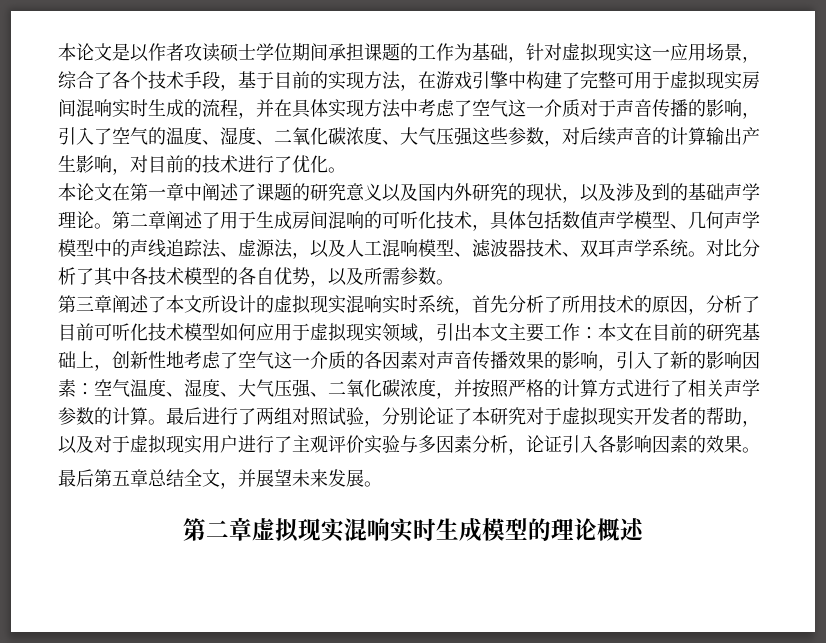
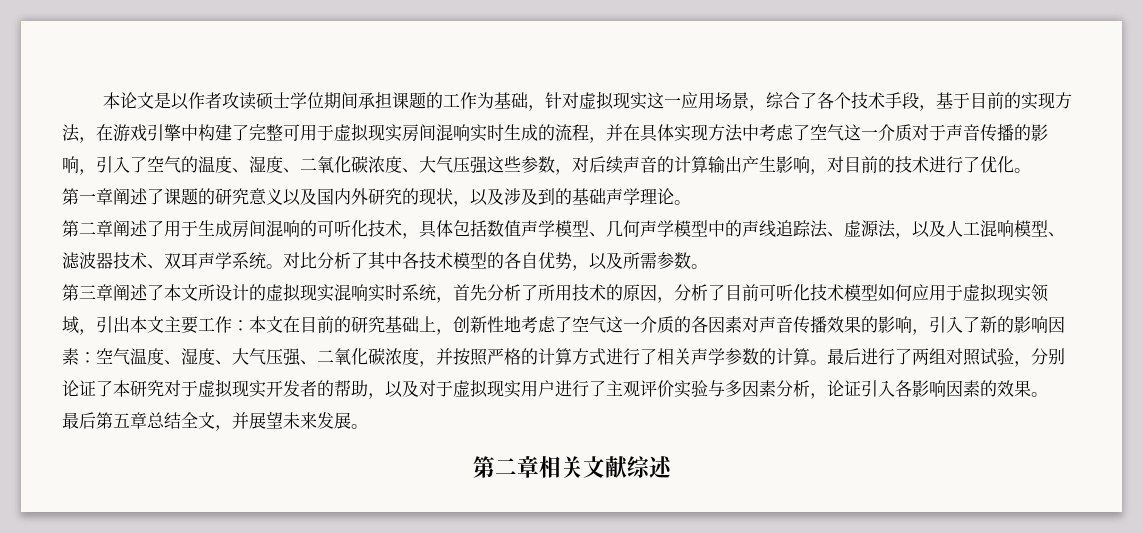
[58,183,202,201] 本论文在第一章中 -> [62,188,113,205] 第一章
(112, 226) none -> (691, 202) //
[252,518,620,542] 虚拟现实混响实时生成模型的理论概 -> [538,456,650,478] 相关文献综

